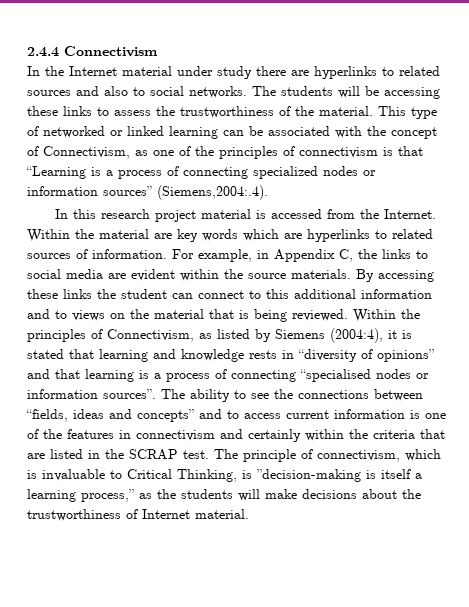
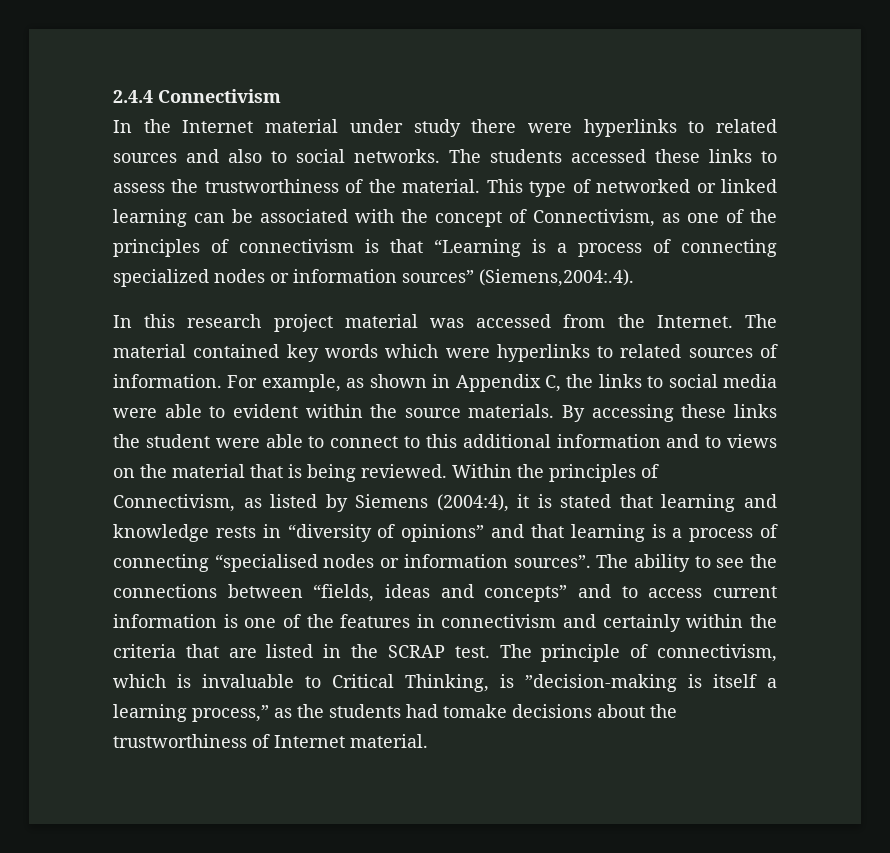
[291,70,309,76] are -> [527,123,572,133] were
[338,86,440,99] will be accessing -> [571,149,646,163] accessed
[256,210,267,219] is -> [429,318,464,328] was
[27,229,172,242] Within the material are -> [745,314,777,328] [113,344,280,358] The material contained
[284,233,302,239] are -> [445,348,490,358] were
(252, 255) none -> [346,374,427,388] as shown
[108,273,126,279] are -> [113,404,226,418] were able to
[172,293,193,299] can -> [215,434,325,448] were able to
[238,489,297,501] will make -> [406,704,507,718] had tomake

